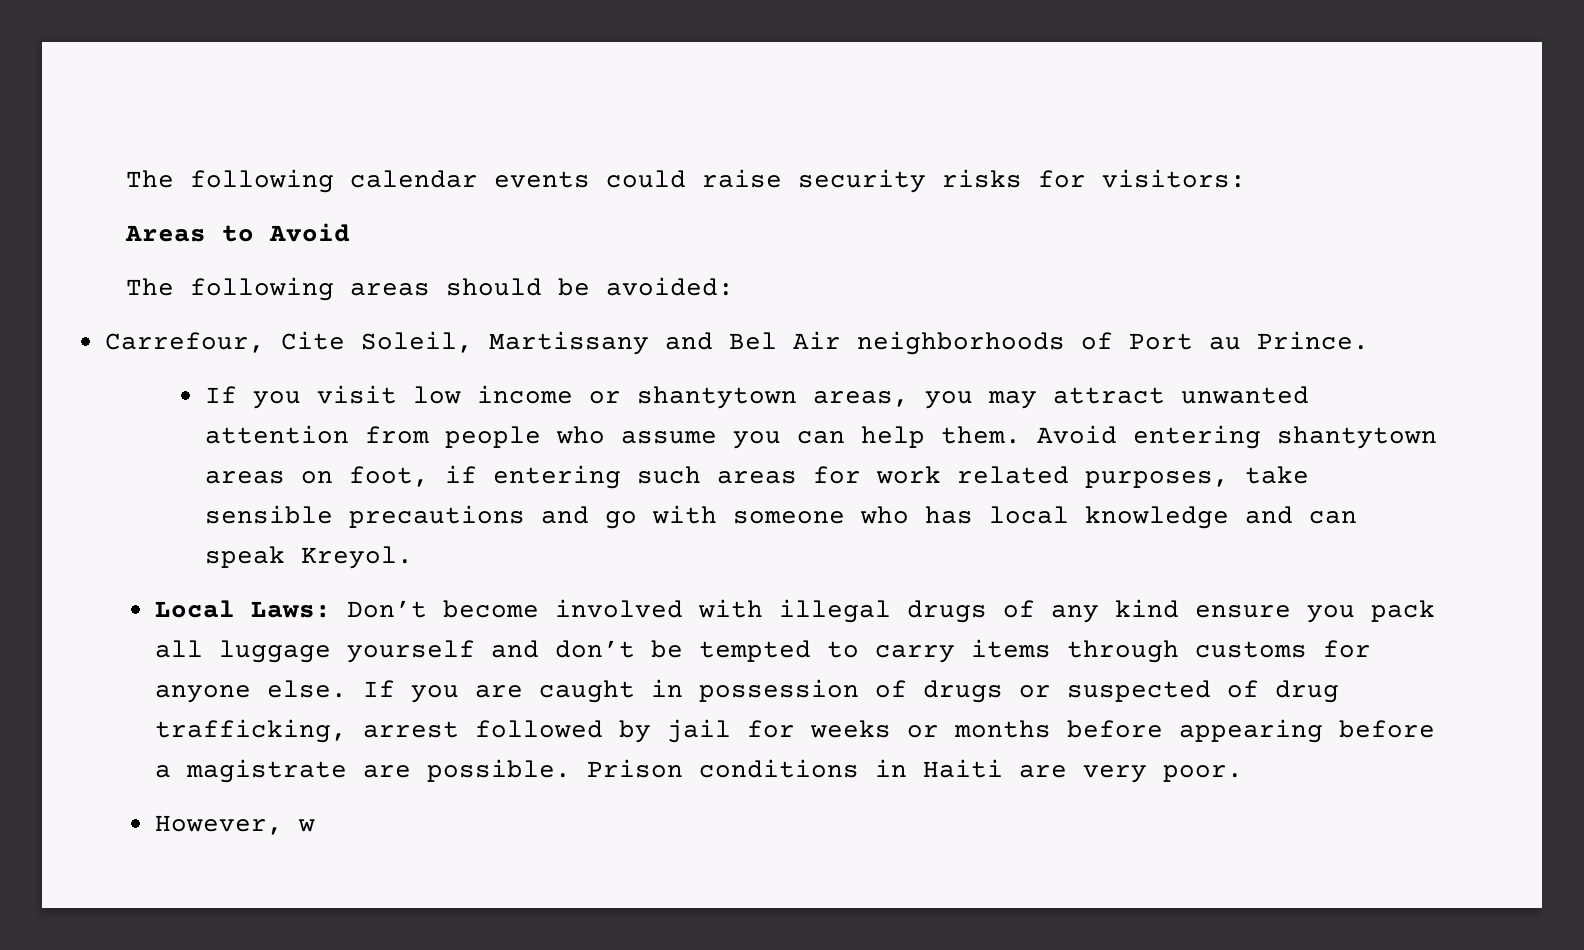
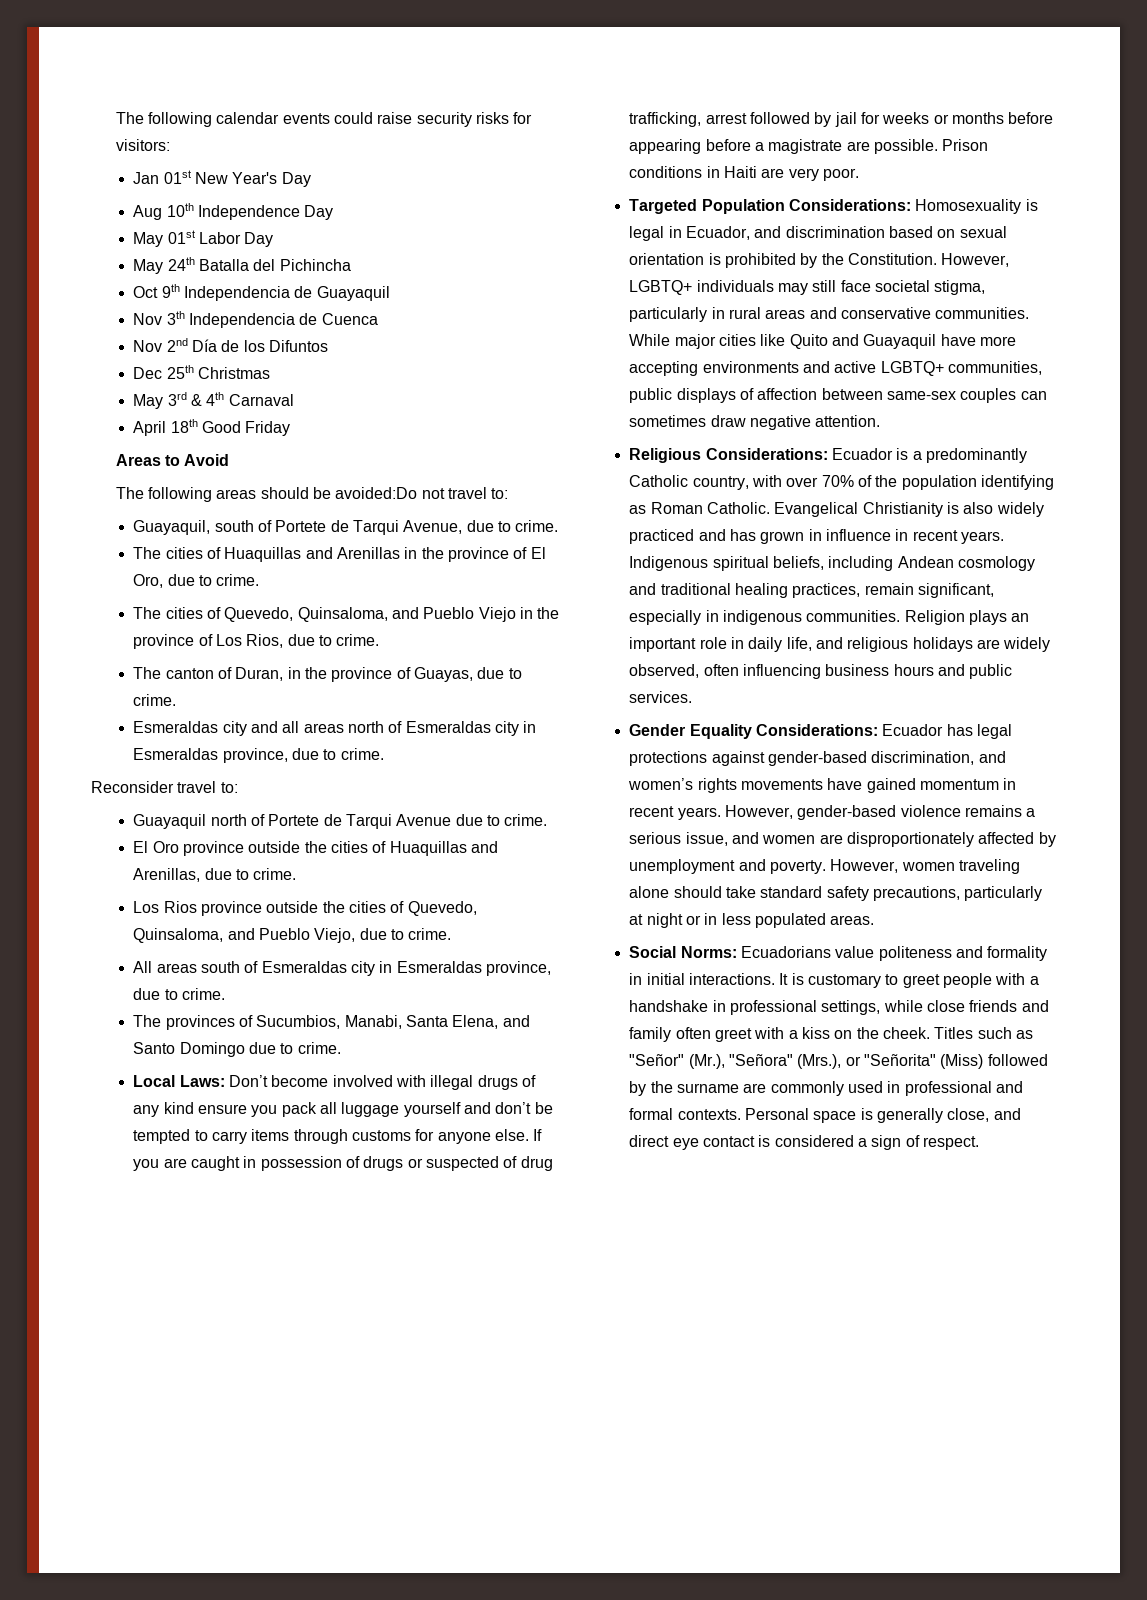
(1247, 178) none -> [133,170,311,187] [133,203,334,220] [133,230,274,247] [133,257,351,274] [133,284,390,301] [133,311,378,328] [133,338,329,352] [133,365,271,379] [133,392,294,409] [133,419,291,436] // Jan 01st New Year's Day // Aug 10th Independence Day // May 01st Labor Day // May 24th Batalla del Pichincha // Oct 9th Independencia de Guayaquil // Nov 3th Independencia de Cuenca // Nov 2nd Día de los Difuntos // Dec 25th Christmas // May 3rd & 4th Carnaval // April 18th Good Friday
[606,277,735,296] [104,331,1369,355] [204,385,1309,409] [204,425,1437,449] [204,465,1309,489] [204,505,1357,529] [204,546,413,569] avoided: // Carrefour, Cite Soleil, Martissany and Bel Air neighborhoods of Port au Prince. // If you visit low income or shantytown areas, you may attract unwanted attention from people who assume you can help them. Avoid entering shantytown areas on foot, if entering such areas for work related purposes, take sensible precautions and go with someone who has local knowledge and can speak Kreyol. -> [335,487,509,499] [133,520,559,535] [133,547,546,562] [133,574,260,588] [133,607,560,622] [133,634,380,649] [133,667,522,682] [133,694,177,706] [133,721,537,736] [133,748,384,763] [91,781,238,793] [133,814,548,829] [133,841,499,856] [133,868,297,882] [133,901,477,916] [133,928,452,943] [133,961,552,976] [133,988,226,1000] [133,1015,530,1030] [133,1042,341,1057] avoided:Do not travel to: // Guayaquil, south of Portete de Tarqui Avenue, due to crime. // The cities of Huaquillas and Arenillas in the province of El Oro, due to crime. // The cities of Quevedo, Quinsaloma, and Pueblo Viejo in the province of Los Rios, due to crime. // The canton of Duran, in the province of Guayas, due to crime. // Esmeraldas city and all areas north of Esmeraldas city in Esmeraldas province, due to crime. // Reconsider travel to: // Guayaquil north of Portete de Tarqui Avenue due to crime. // El Oro province outside the cities of Huaquillas and Arenillas, due to crime. // Los Rios province outside the cities of Quevedo, Quinsaloma, and Pueblo Viejo, due to crime. // All areas south of Esmeraldas city in Esmeraldas province, due to crime. // The provinces of Sucumbios, Manabi, Santa Elena, and Santo Domingo due to crime.
[154,815,315,835] However, w -> [629,199,1038,214] [629,226,1007,241] [629,253,1010,268] [629,280,986,295] [629,307,1030,322] [629,334,1017,349] [629,361,1043,376] [629,388,1047,403] [629,415,881,430] [629,448,1028,463] [629,475,1055,490] [629,502,1044,517] [629,529,1005,544] [629,556,1036,571] [629,583,995,598] [629,610,1030,625] [629,637,1051,652] [629,664,1013,679] [629,691,693,703] [629,724,1013,739] [629,751,1006,766] [628,778,1017,793] [629,805,1036,820] [629,832,1056,847] [629,859,1021,874] [629,886,1043,901] [629,913,875,928] [629,946,1048,961] [629,973,1039,988] [629,1000,1049,1015] [629,1027,1033,1042] [629,1054,1048,1069] [629,1081,1024,1096] [629,1108,1021,1123] [629,1135,980,1150] Targeted Population Considerations: Homosexuality is legal in Ecuador, and discrimination based on sexual orientation is prohibited by the Constitution. However, LGBTQ+ individuals may still face societal stigma, particularly in rural areas and conservative communities. While major cities like Quito and Guayaquil have more accepting environments and active LGBTQ+ communities, public displays of affection between same-sex couples can sometimes draw negative attention. // Religious Considerations: Ecuador is a predominantly Catholic country, with over 70% of the population identifying as Roman Catholic. Evangelical Christianity is also widely practiced and has grown in influence in recent years. Indigenous spiritual beliefs, including Andean cosmology and traditional healing practices, remain significant, especially in indigenous communities. Religion plays an important role in daily life, and religious holidays are widely observed, often influencing business hours and public services. // Gender Equality Considerations: Ecuador has legal protections against gender-based discrimination, and women’s rights movements have gained momentum in recent years. However, gender-based violence remains a serious issue, and women are disproportionately affected by unemployment and poverty. However, women traveling alone should take standard safety precautions, particularly at night or in less populated areas. // Social Norms: Ecuadorians value politeness and formality in initial interactions. It is customary to greet people with a handshake in professional settings, while close friends and family often greet with a kiss on the cheek. Titles such as "Señor" (Mr.), "Señora" (Mrs.), or "Señorita" (Miss) followed by the surname are commonly used in professional and formal contexts. Personal space is generally close, and direct eye contact is considered a sign of respect.

